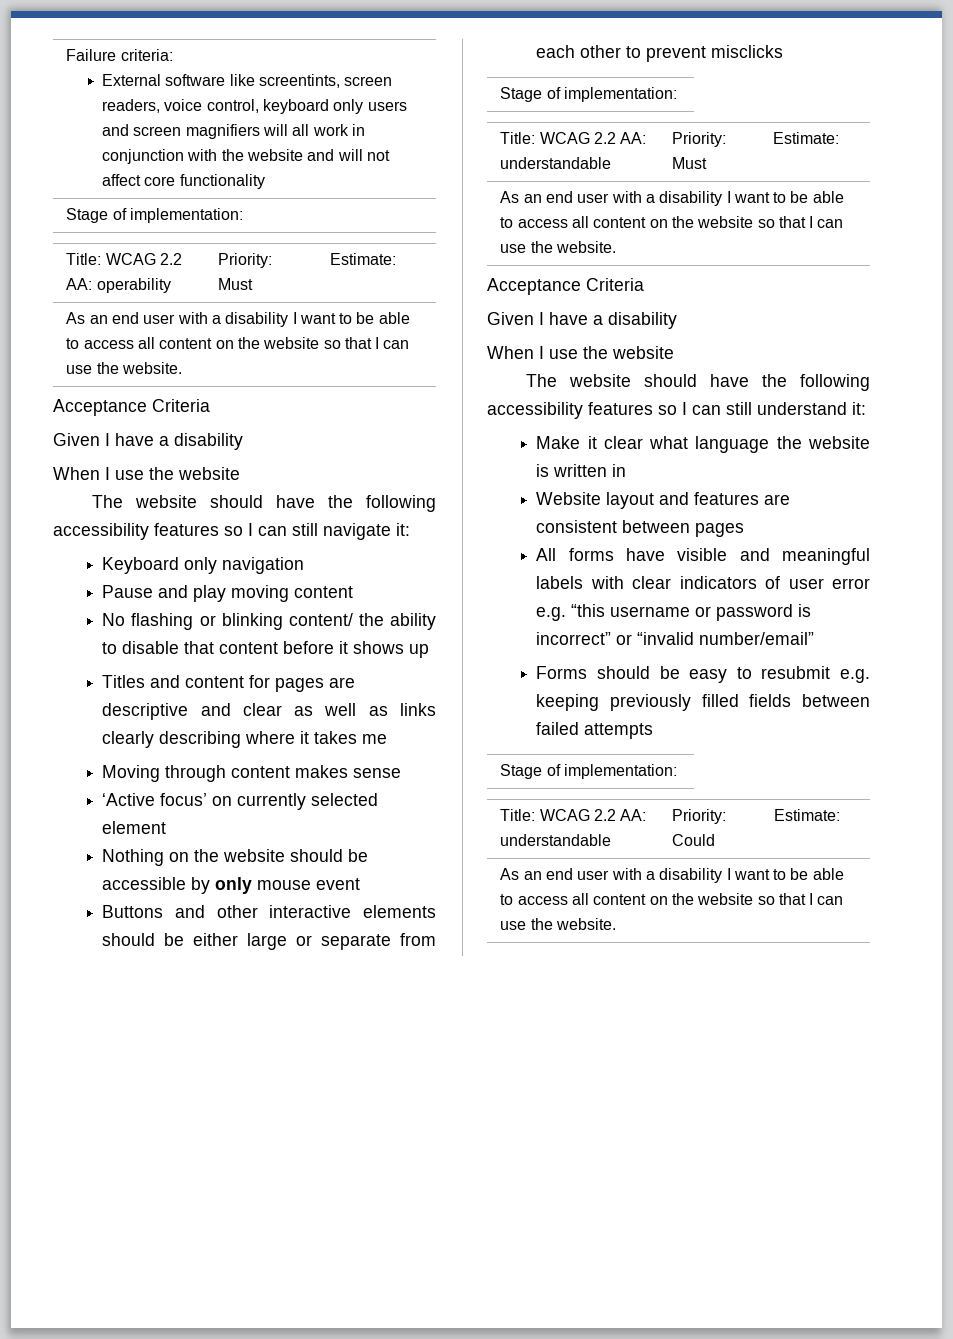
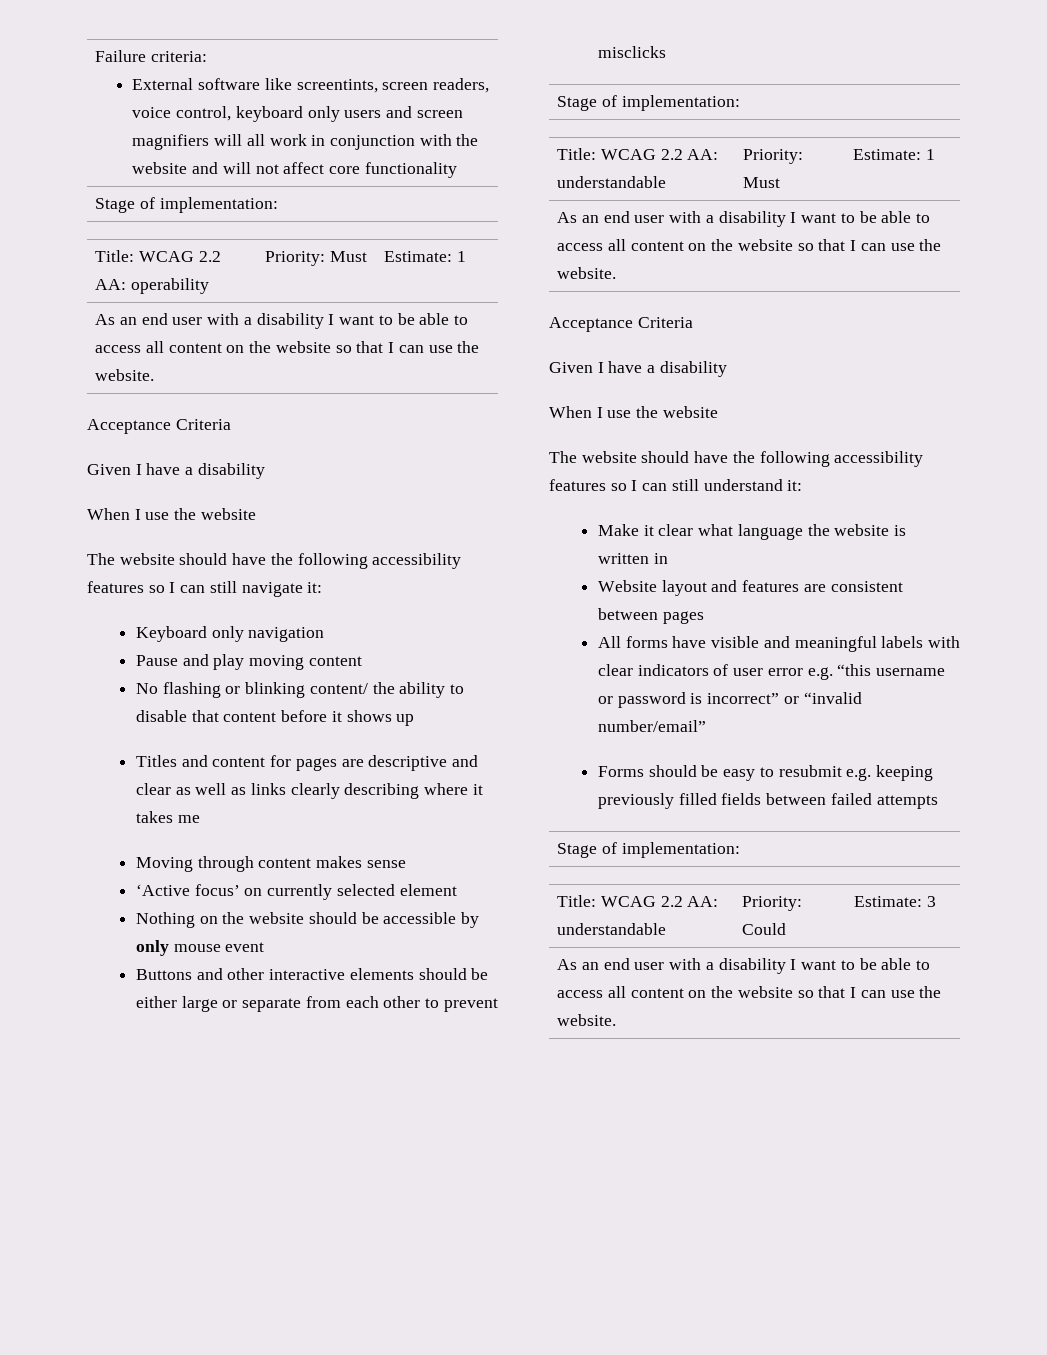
(397, 259) none -> [457,251,467,262] 1
(840, 138) none -> [926,149,936,160] 1
(841, 815) none -> [927,896,937,907] 3

